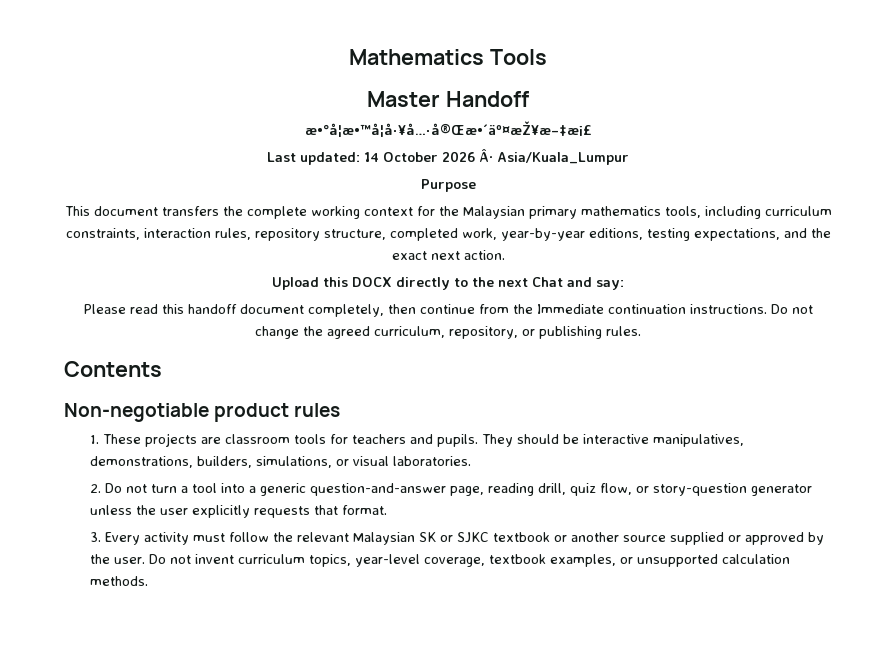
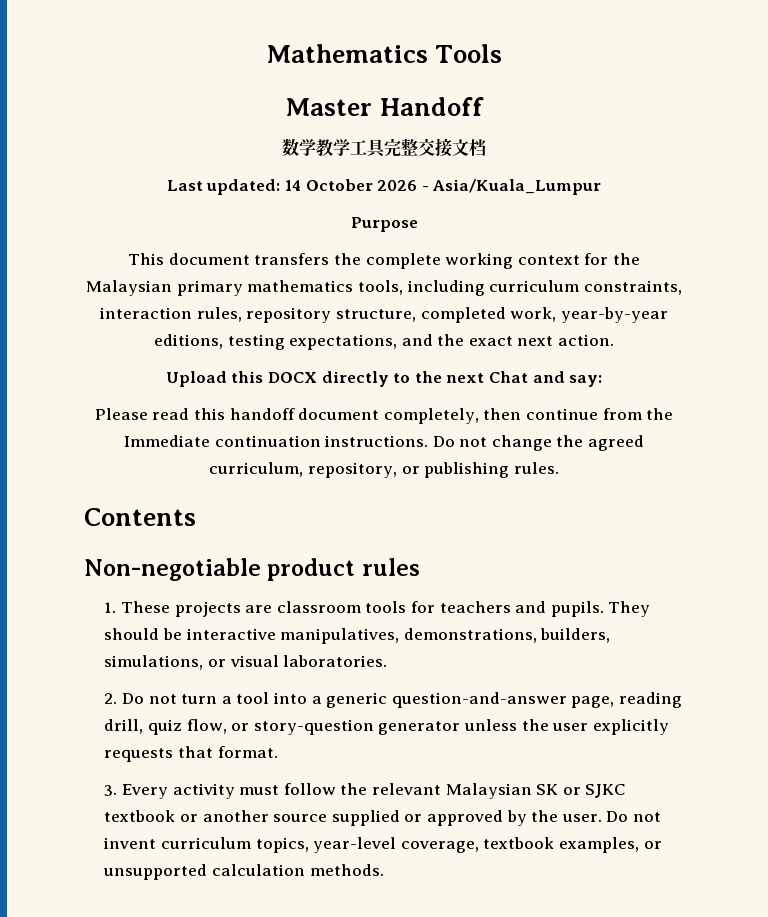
[304,121,592,137] æ•°å¦æ•™å¦å·¥å…·å®Œæ•´äº¤æŽ¥æ–‡æ¡£ -> [282,138,486,158] 数学教学工具完整交接文档
[479,149,493,162] Â· -> [421,186,429,191] -

